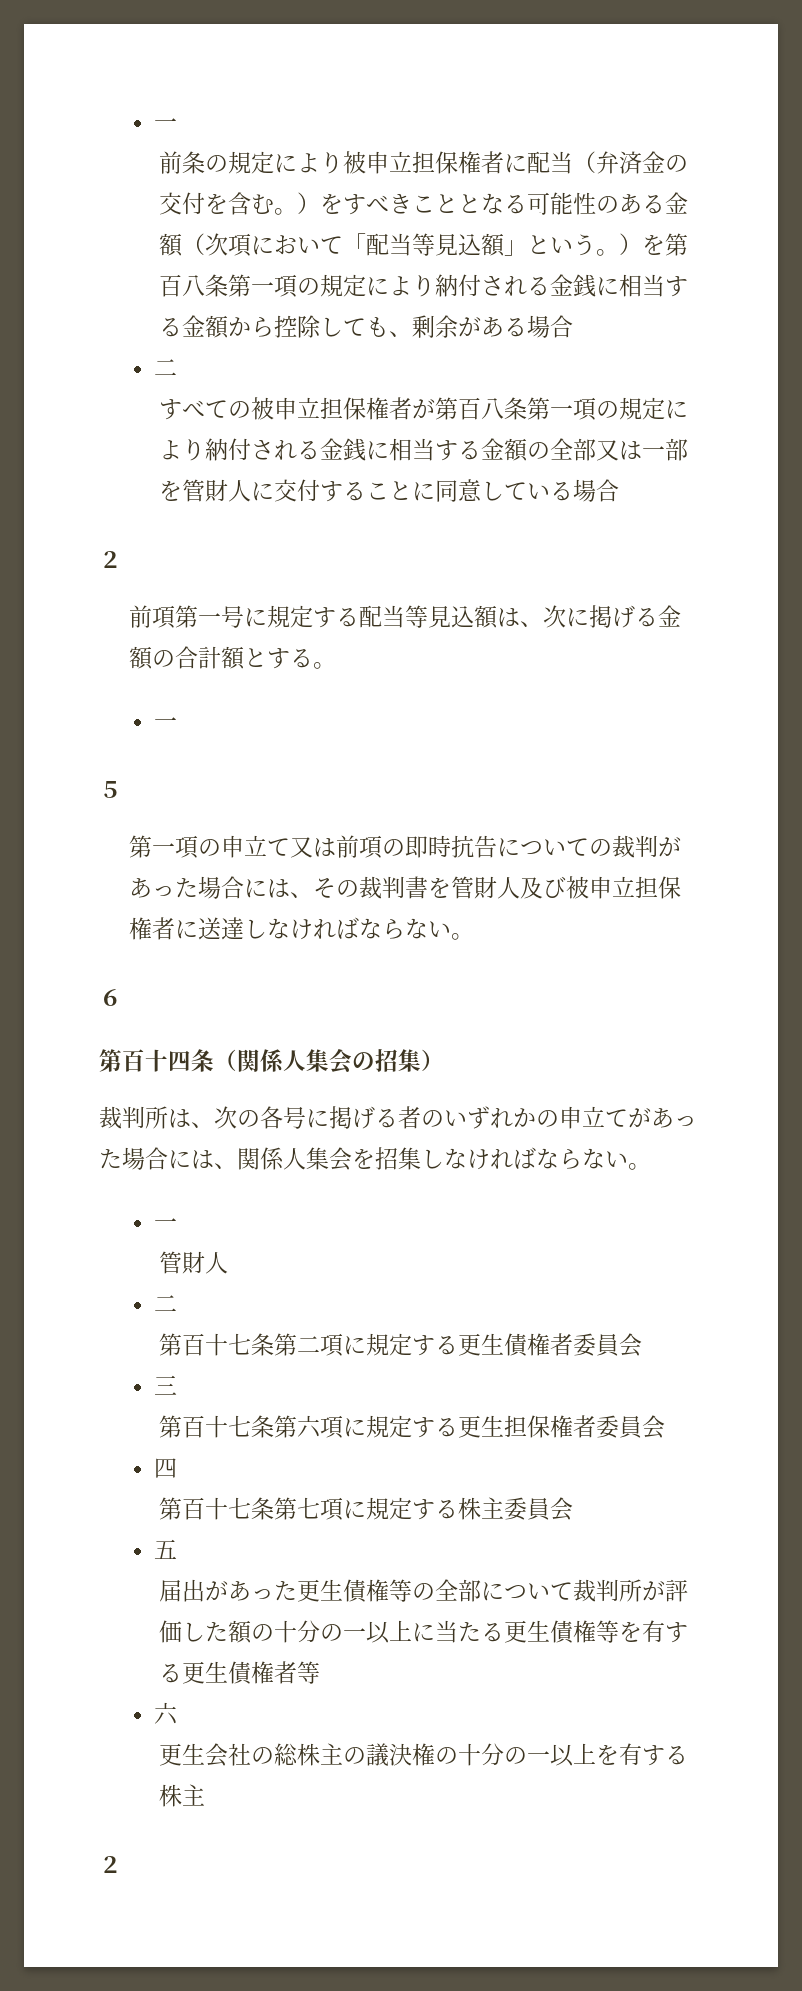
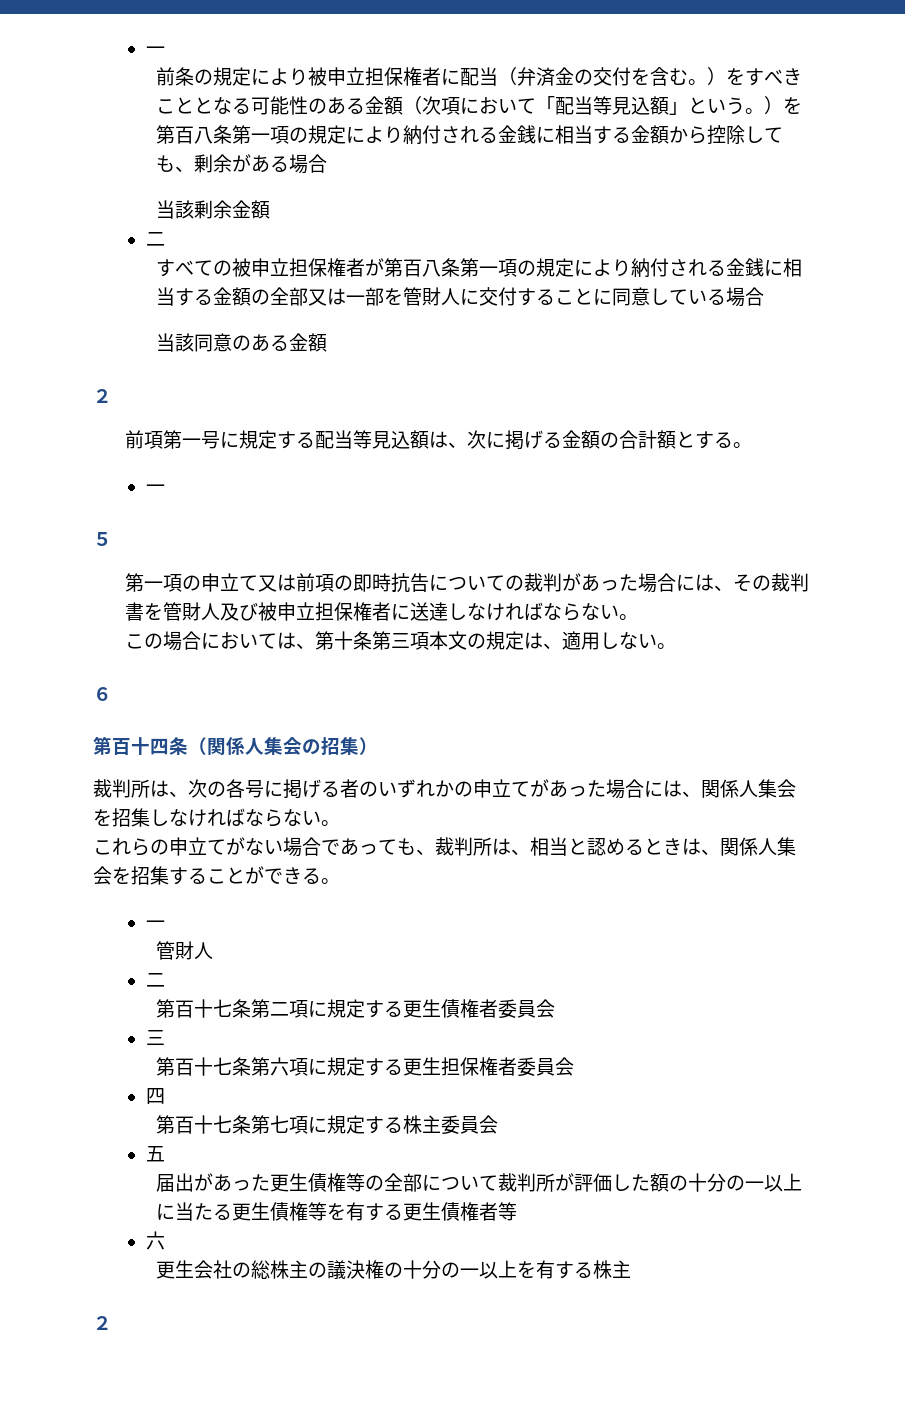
(574, 326) none -> [156,200,271,219] // 当該剰余金額
(620, 490) none -> [156,333,328,352] // 当該同意のある金額
(475, 936) none -> [124,631,676,651] // この場合においては、第十条第三項本文の規定は、適用しない。
(651, 1166) none -> [93,837,796,857] [93,866,340,885] // これらの申立てがない場合であっても、裁判所は、相当と認めるときは、関係人集会を招集することができる。

